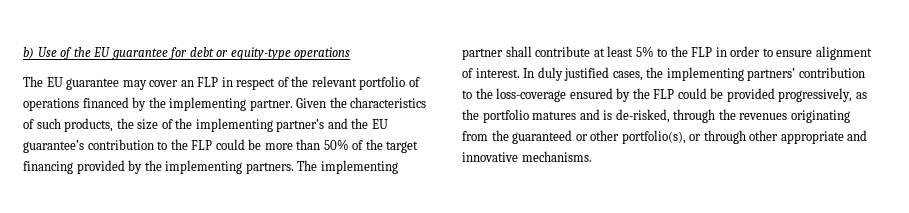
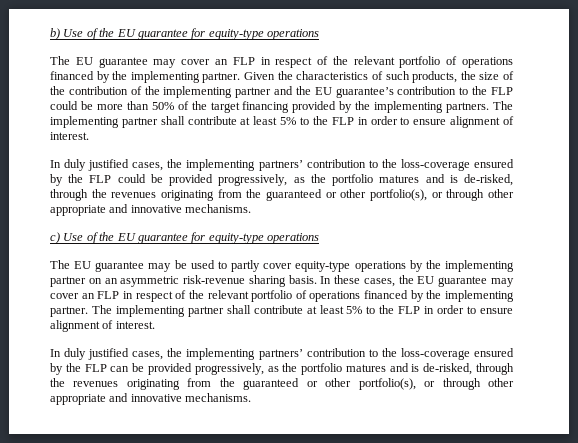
[189,47,229,57] debt or -> (206, 34) none
[195,118,325,132] implementing partner’s -> [68,86,272,98] contribution of the implementing partner
(520, 73) none -> (89, 136) //
(592, 156) none -> [50,232,319,244] [50,260,514,272] [50,275,514,287] [50,290,514,302] [50,305,513,317] [50,320,155,332] [50,348,514,360] [50,363,514,375] [50,378,514,390] [50,393,252,405] // c) Use of the EU guarantee for equity-type operations // The EU guarantee may be used to partly cover equity-type operations by the implementing partner on an asymmetric risk-revenue sharing basis. In these cases, the EU guarantee may cover an FLP in respect of the relevant portfolio of operations financed by the implementing partner. The implementing partner shall contribute at least 5% to the FLP in order to ensure alignment of interest. // In duly justified cases, the implementing partners’ contribution to the loss-coverage ensured by the FLP can be provided progressively, as the portfolio matures and is de-risked, through the revenues originating from the guaranteed or other portfolio(s), or through other appropriate and innovative mechanisms.

